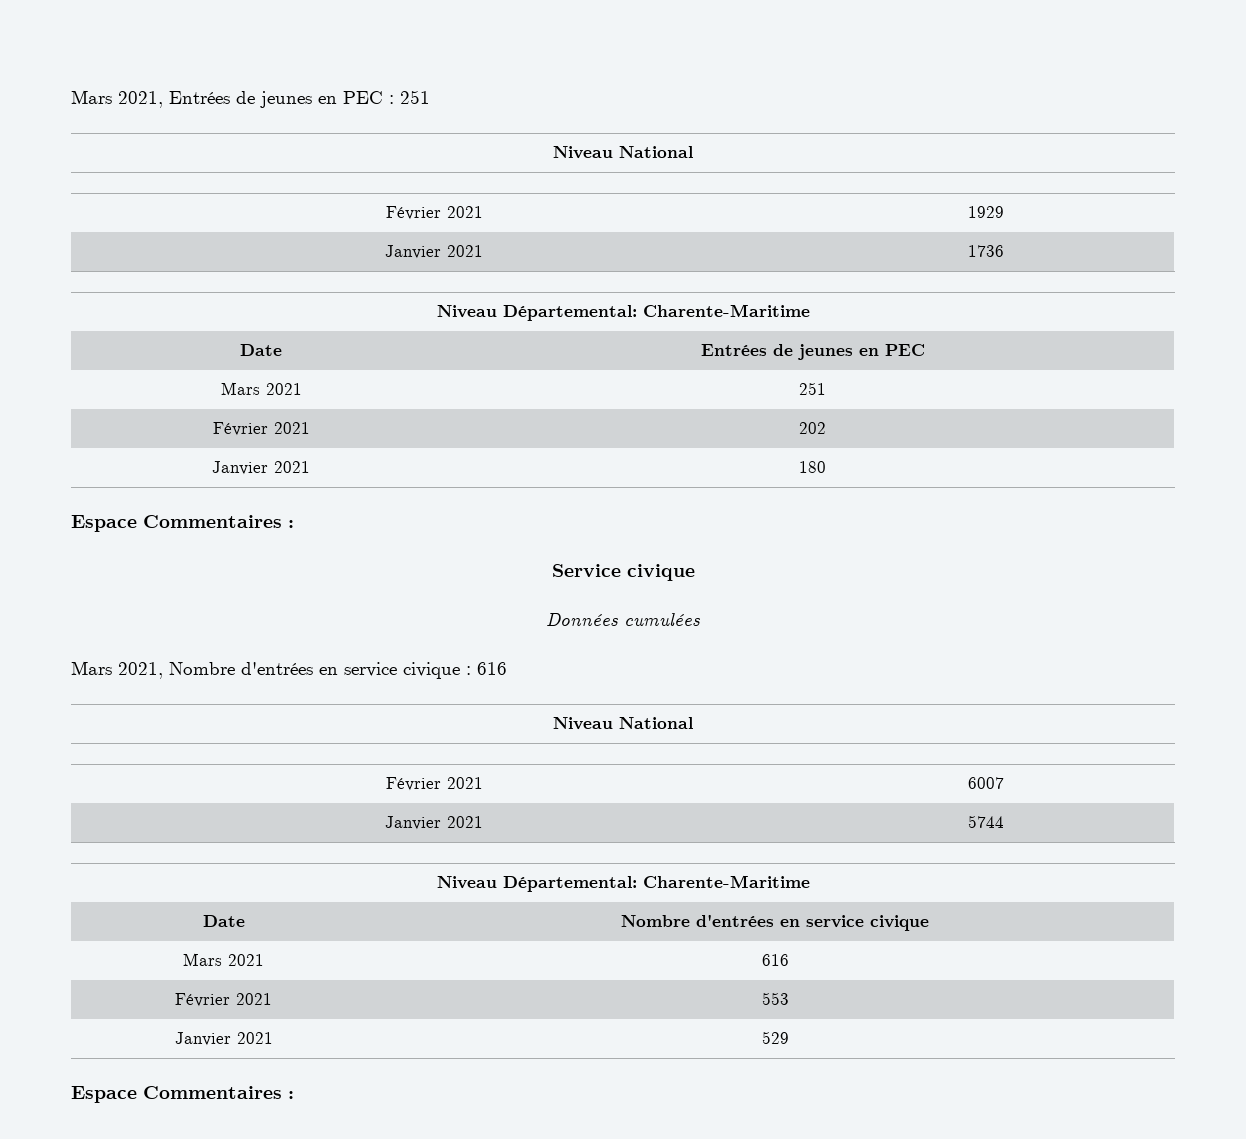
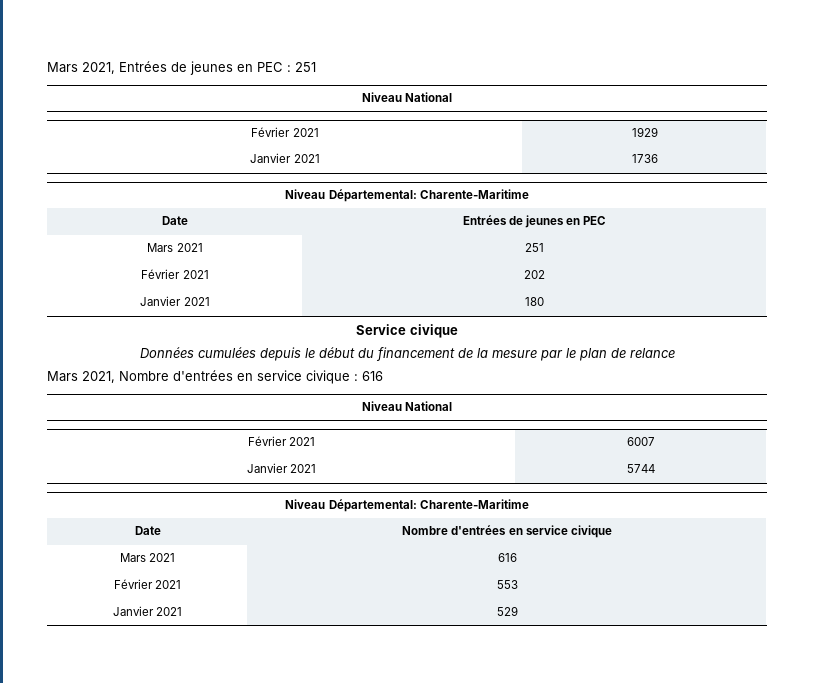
[71,515,294,532] // Espace Commentaires : -> (544, 301) none
(700, 619) none -> [259,347,675,361] depuis le début du financement de la mesure par le plan de relance
[71,1086,294,1103] // Espace Commentaires : -> (518, 611) none

